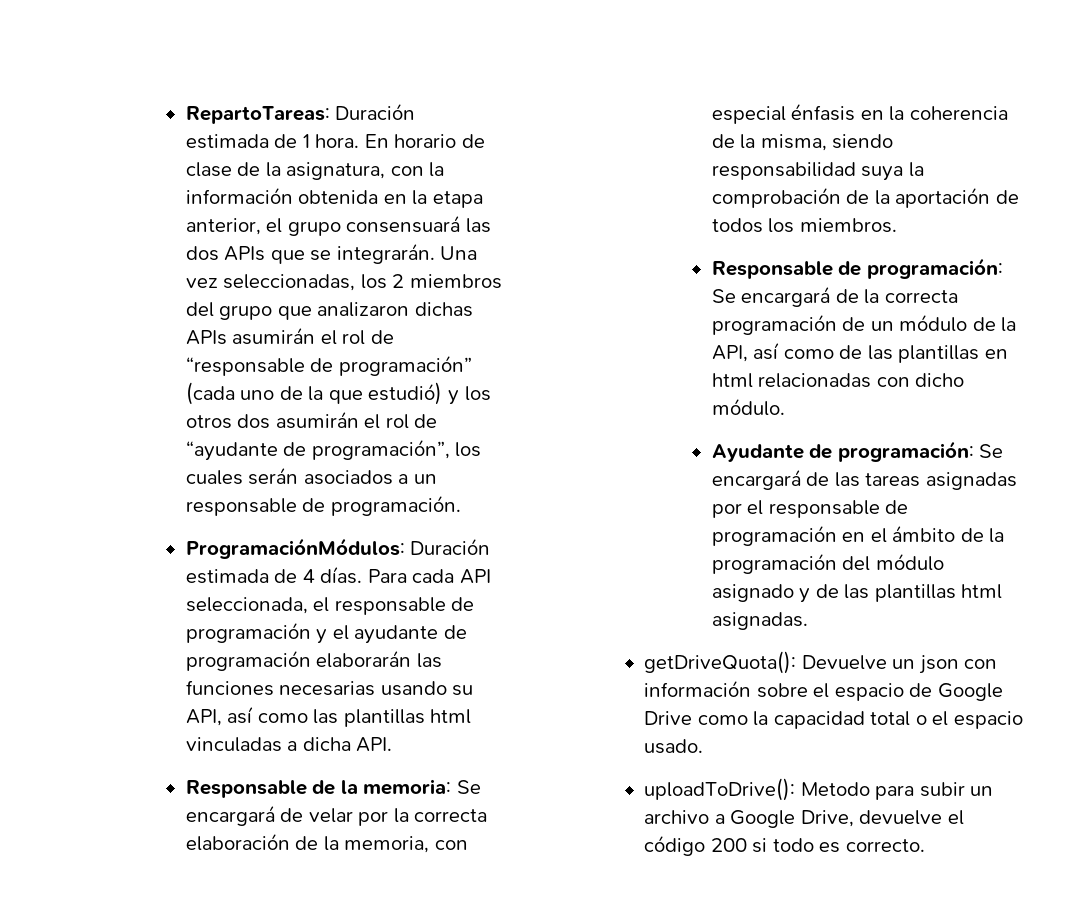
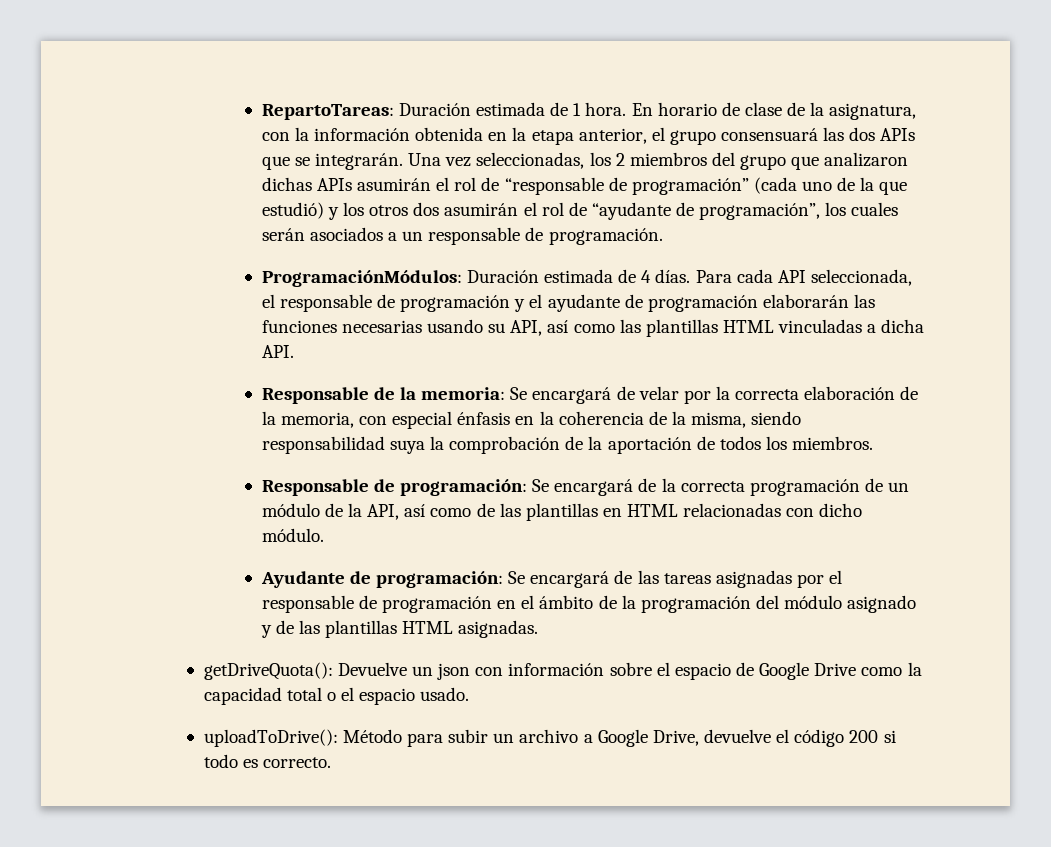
[430,709,472,724] html -> [722,320,774,333] HTML
[711,373,753,388] html -> [627,504,679,517] HTML
[961,584,1003,599] html -> [402,621,454,634] HTML
[800,782,870,796] Metodo -> [342,729,402,743] Método

